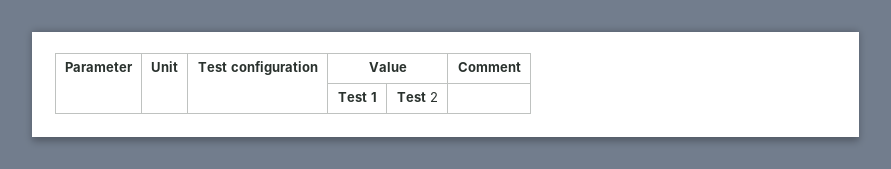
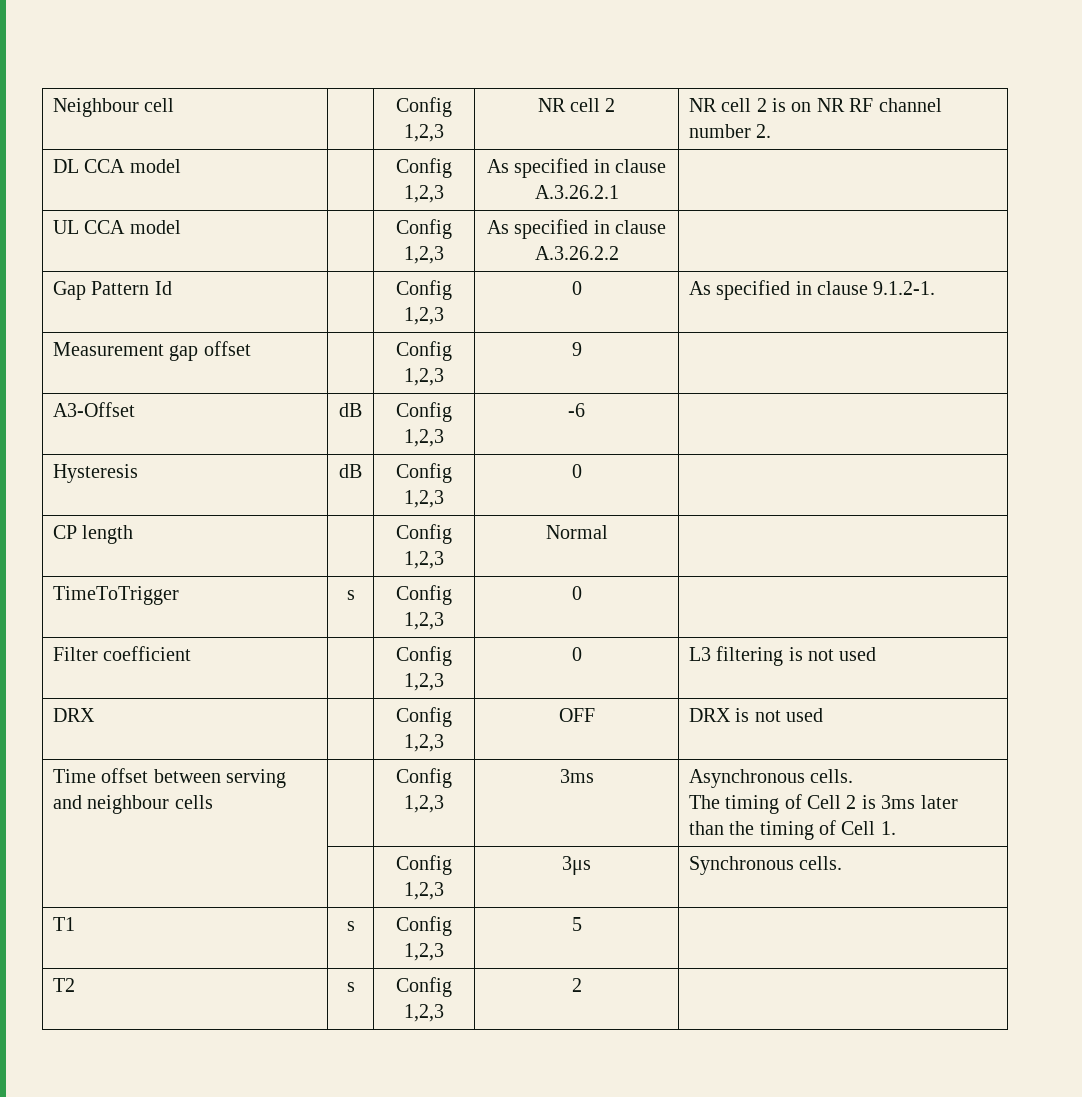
[65,62,133,72] [151,61,178,72] [197,61,318,75] [368,62,407,72] [457,62,521,72] [337,92,377,102] [396,92,426,102] Parameter | Unit | Test configuration | Value | Comment // | | | Test 1 | Test -> [52,98,175,117] [396,97,452,117] [404,124,444,142] [537,98,616,112] [688,98,942,112] [688,124,772,138] [52,159,181,173] [396,158,452,178] [404,185,444,203] [486,158,667,178] [534,185,619,199] [52,220,181,234] [396,219,452,239] [404,246,444,264] [486,219,667,239] [534,246,619,260] [52,281,172,300] [396,280,452,300] [404,307,444,325] [571,281,582,295] [688,280,936,300] [52,341,251,361] [396,341,452,361] [404,368,444,386] [571,342,582,356] [52,402,135,417] [339,403,362,417] [396,402,452,422] [404,429,444,447] [568,403,585,417] [52,464,138,483] [339,464,362,478] [396,463,452,483] [404,490,444,508] [571,464,582,478] [52,525,134,544] [396,524,452,544] [404,551,444,569] [545,525,608,539] [52,586,179,605] [346,590,355,600] [396,585,452,605] [404,612,444,630] [571,586,582,600] [52,646,192,661] [396,646,452,666] [404,673,444,691] [571,647,582,661] [688,646,877,666] [52,708,95,722] [396,707,452,727] [404,734,444,752] [558,708,595,722] [688,708,823,722] [52,768,286,788] [52,795,213,814] [396,768,452,788] [404,795,444,813] [559,769,594,783] [688,769,854,788] [688,794,958,814] [688,820,896,840] [396,855,452,875] [404,882,444,900] [562,856,591,875] [688,856,843,875] [52,917,75,931] [346,921,355,931] [396,916,452,936] [404,943,444,961] [571,917,582,931] [52,978,75,992] [346,982,355,992] [396,977,452,997] [404,1004,444,1022] Neighbour cell | | Config 1,2,3 | NR cell 2 | NR cell 2 is on NR RF channel number 2. // DL CCA model | | Config 1,2,3 | As specified in clause A.3.26.2.1 | // UL CCA model | | Config 1,2,3 | As specified in clause A.3.26.2.2 | // Gap Pattern Id | | Config 1,2,3 | 0 | As specified in clause 9.1.2-1. // Measurement gap offset | | Config 1,2,3 | 9 | // A3-Offset | dB | Config 1,2,3 | -6 | // Hysteresis | dB | Config 1,2,3 | 0 | // CP length | | Config 1,2,3 | Normal | // TimeToTrigger | s | Config 1,2,3 | 0 | // Filter coefficient | | Config 1,2,3 | 0 | L3 filtering is not used // DRX | | Config 1,2,3 | OFF | DRX is not used // Time offset between serving and neighbour cells | | Config 1,2,3 | 3ms | Asynchronous cells. // The timing of Cell 2 is 3ms later than the timing of Cell 1. // | | Config 1,2,3 | 3μs | Synchronous cells. // T1 | s | Config 1,2,3 | 5 | // T2 | s | Config 1,2,3 |

